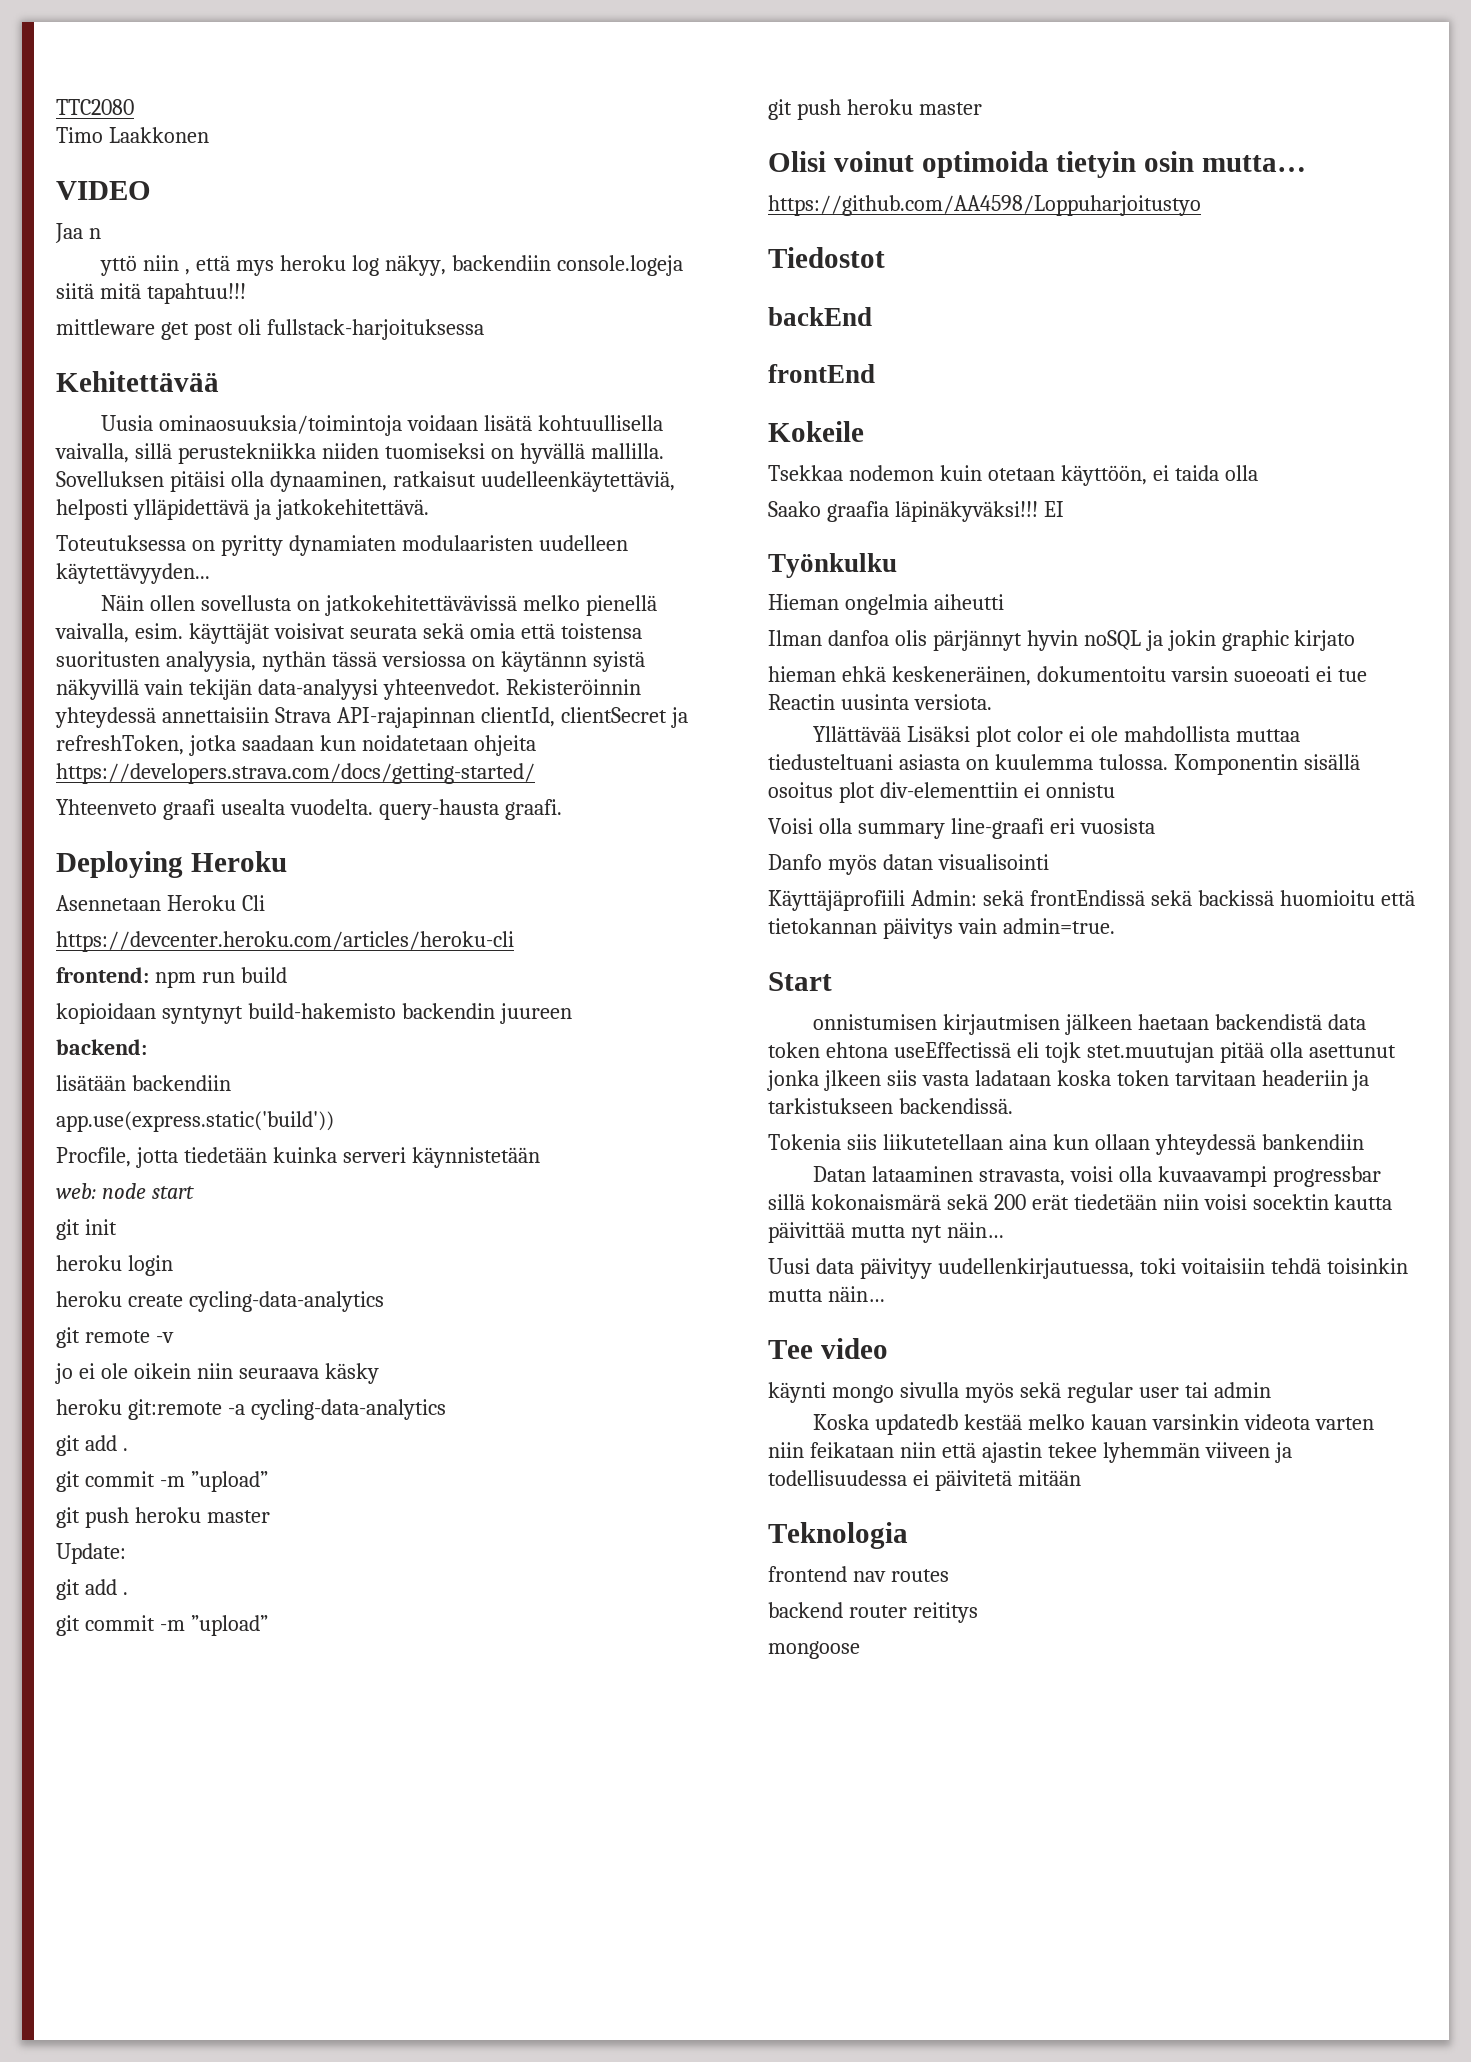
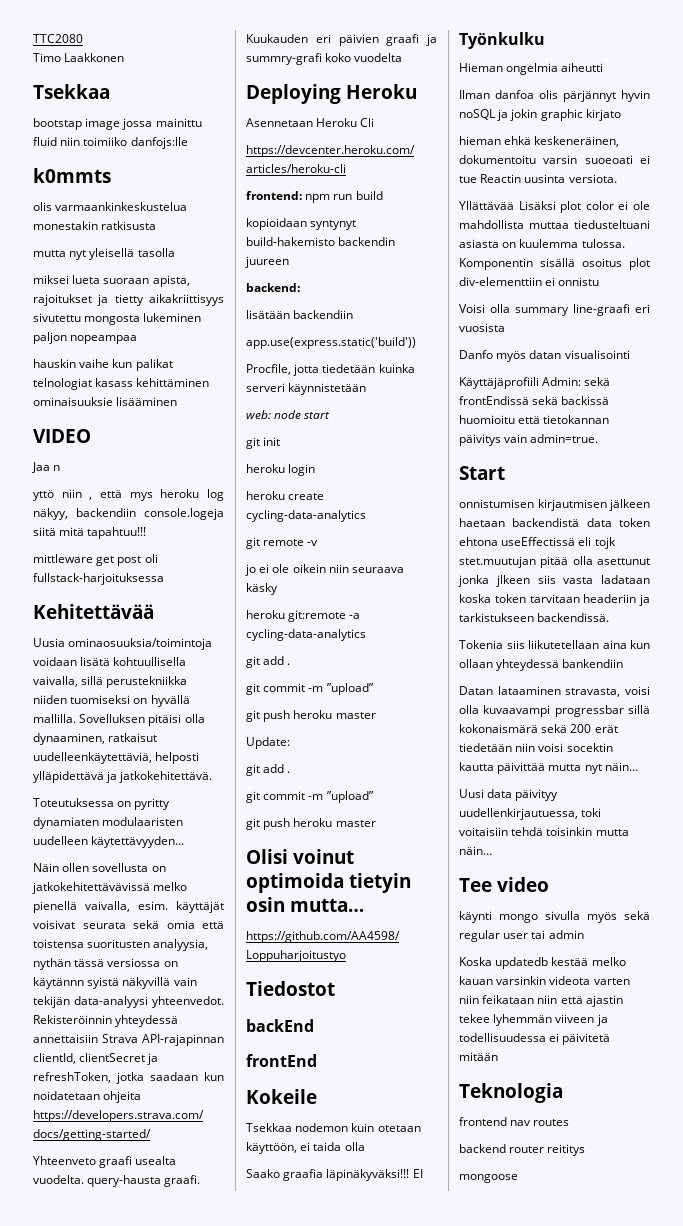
(209, 135) none -> [33,84,110,99] [33,118,202,130] [33,137,188,149] [33,168,111,183] [33,202,188,211] [33,221,157,230] [33,248,175,260] [33,275,190,287] [33,294,224,306] [33,313,202,325] [33,332,138,344] [33,359,173,371] [33,378,210,390] [33,397,178,406] // Tsekkaa // bootstap image jossa mainittu fluid niin toimiiko danfojs:lle // k0mmts // olis varmaankinkeskustelua monestakin ratkisusta // mutta nyt yleisellä tasolla // miksei lueta suoraan apista, rajoitukset ja tietty aikakriittisyys sivutettu mongosta lukeminen paljon nopeampaa // hauskin vaihe kun palikat telnologiat kasass kehittäminen ominaisuuksie lisääminen
(562, 809) none -> [246,34,437,46] [246,53,403,65] Kuukauden eri päivien graafi ja summry-grafi koko vuodelta

